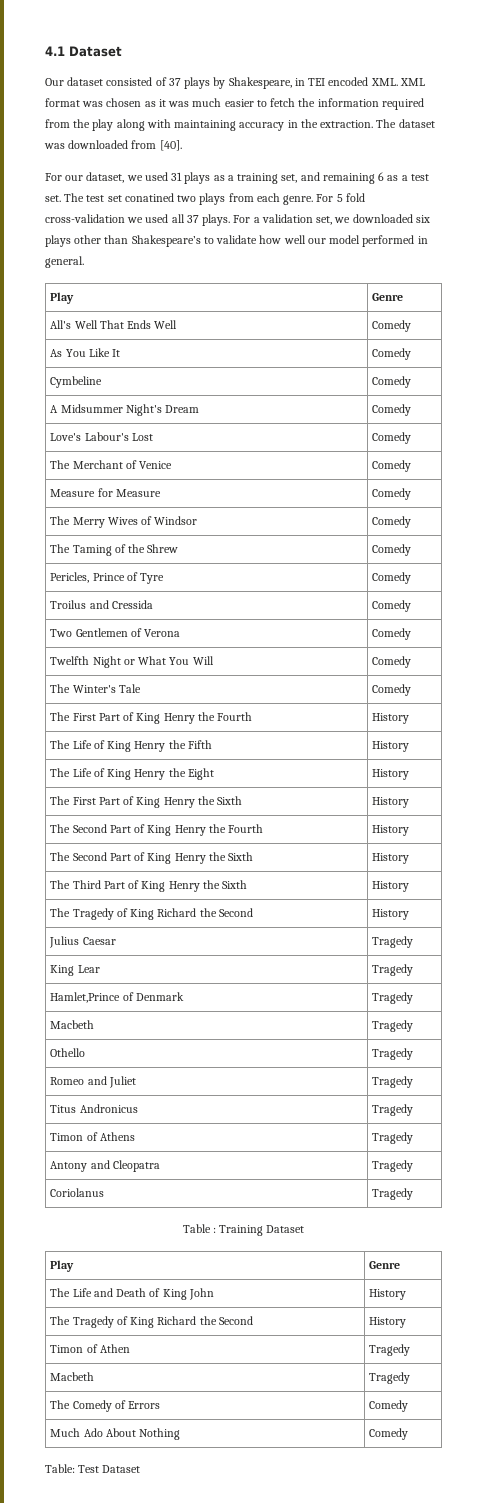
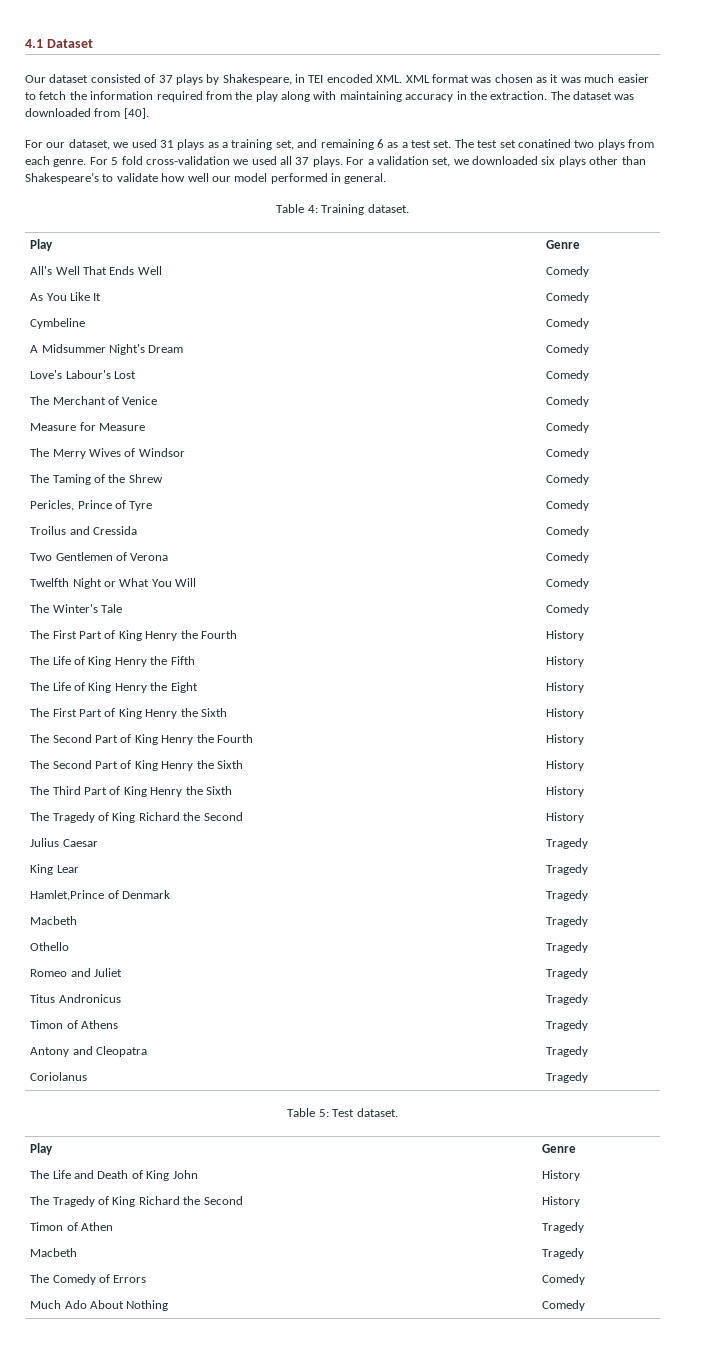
(84, 262) none -> [276,204,409,215] // Table 4: Training dataset.
[212,1225,305,1236] : Training Dataset -> [318,1108,398,1117] 5: Test dataset.
[45,1464,141,1473] // Table: Test Dataset -> (586, 1305) none

